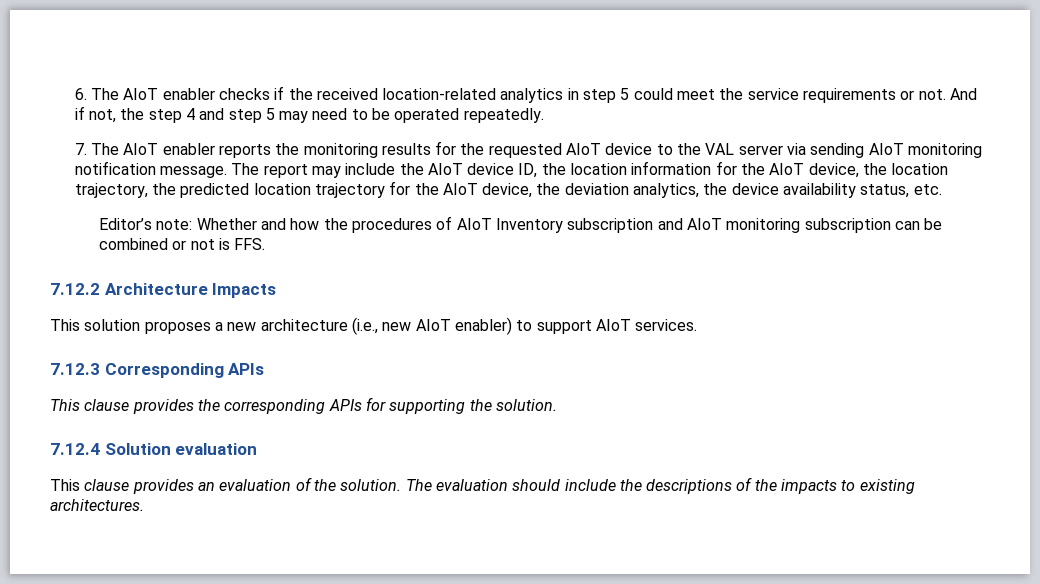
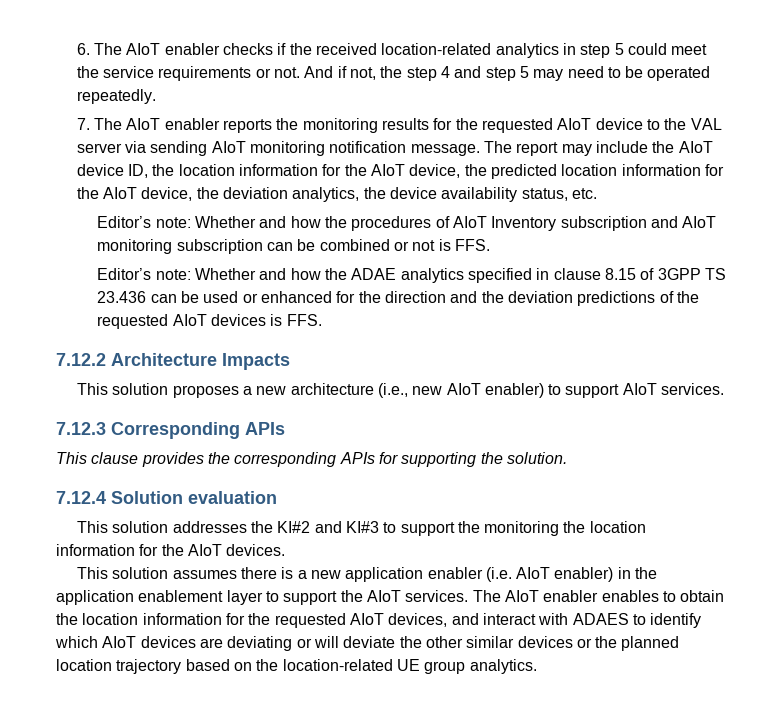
[891,163,949,175] [74,183,176,198] location trajectory, the -> (487, 170) none
[314,183,385,198] trajectory -> [621,164,701,176] information
(266, 244) none -> [97,268,726,283] [97,291,699,306] [97,314,322,329] // Editor’s note: Whether and how the ADAE analytics specified in clause 8.15 of 3GPP TS 23.436 can be used or enhanced for the direction and the deviation predictions of the requested AIoT devices is FFS.
[84,477,915,494] [50,499,144,511] clause provides an evaluation of the solution. The evaluation should include the descriptions of the impacts to existing architectures. -> [112,521,646,536] [56,544,286,556] [76,567,658,582] [56,590,725,605] [56,613,702,628] [55,636,680,651] [56,659,537,674] solution addresses the KI#2 and KI#3 to support the monitoring the location information for the AIoT devices. // This solution assumes there is a new application enabler (i.e. AIoT enabler) in the application enablement layer to support the AIoT services. The AIoT enabler enables to obtain the location information for the requested AIoT devices, and interact with ADAES to identify which AIoT devices are deviating or will deviate the other similar devices or the planned location trajectory based on the location-related UE group analytics.

